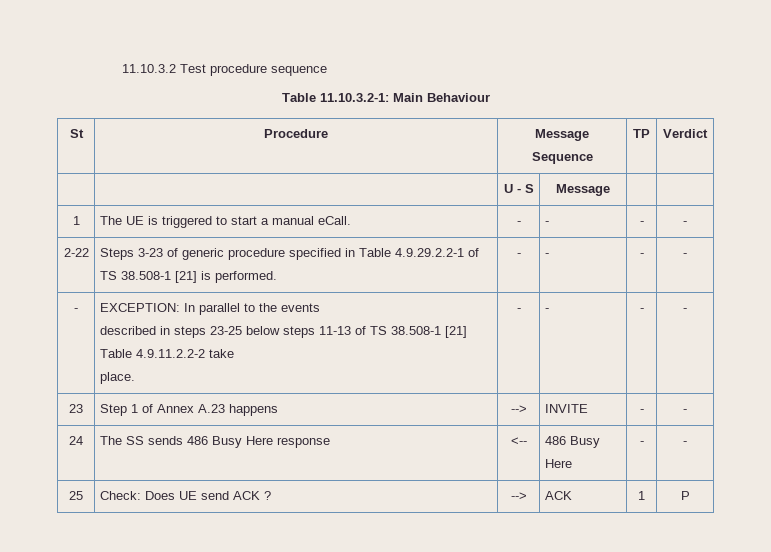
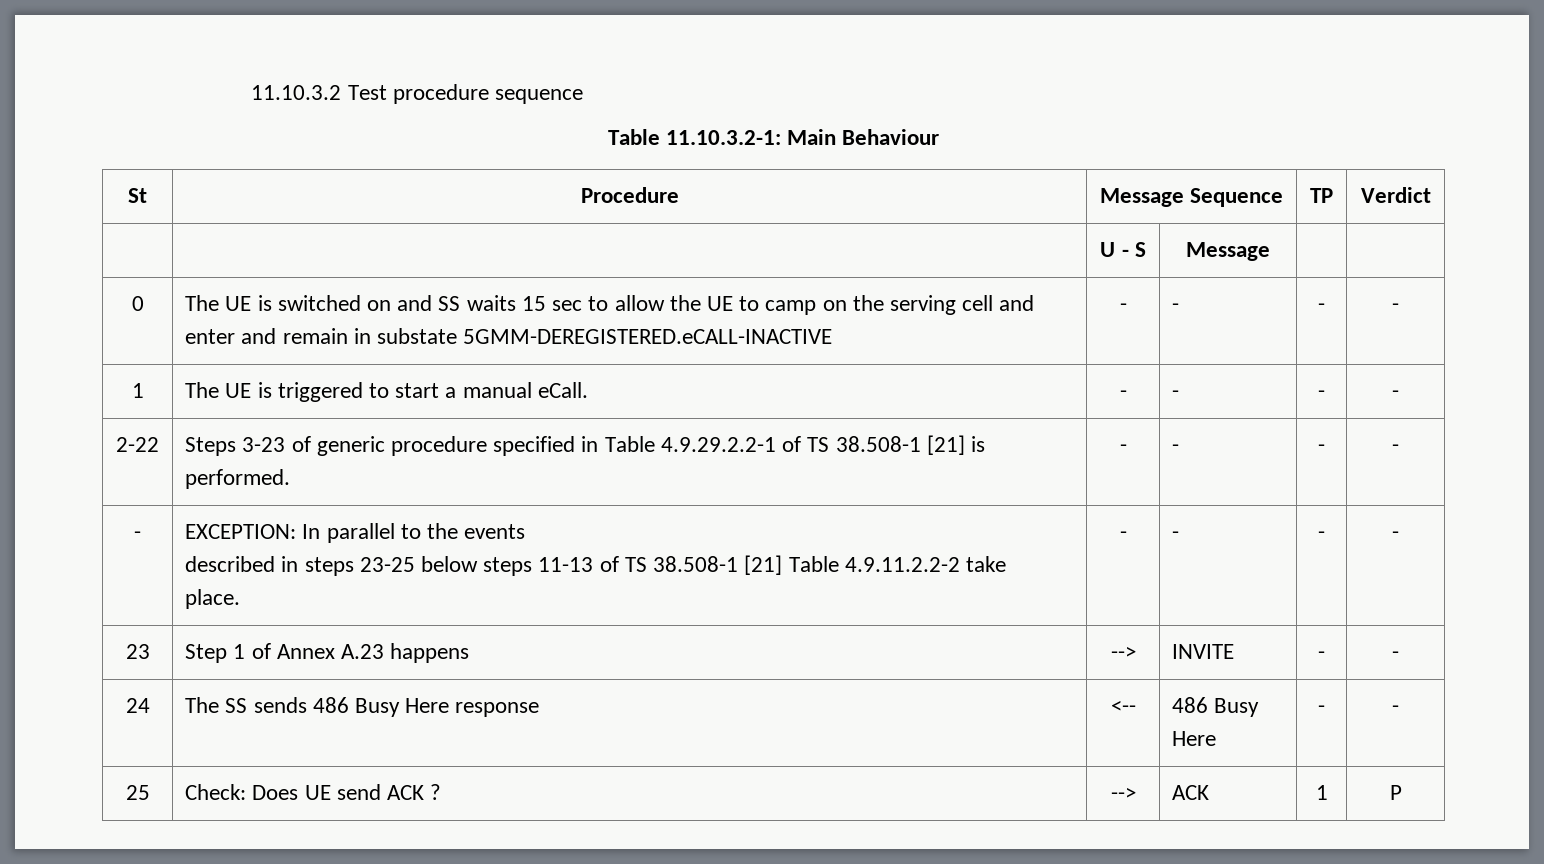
(610, 190) none -> [131,296,144,311] [185,295,1035,315] [185,328,833,344] [1119,303,1127,311] [1172,303,1180,311] [1318,303,1325,311] [1392,303,1399,311] // 0 | The UE is switched on and SS waits 15 sec to allow the UE to camp on the serving cell and enter and remain in substate 5GMM-DEREGISTERED.eCALL-INACTIVE | - | - | - | -

